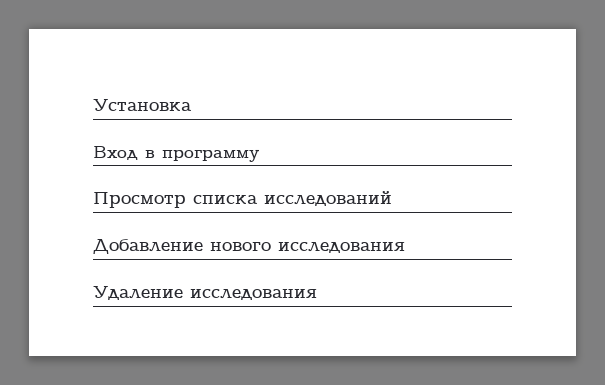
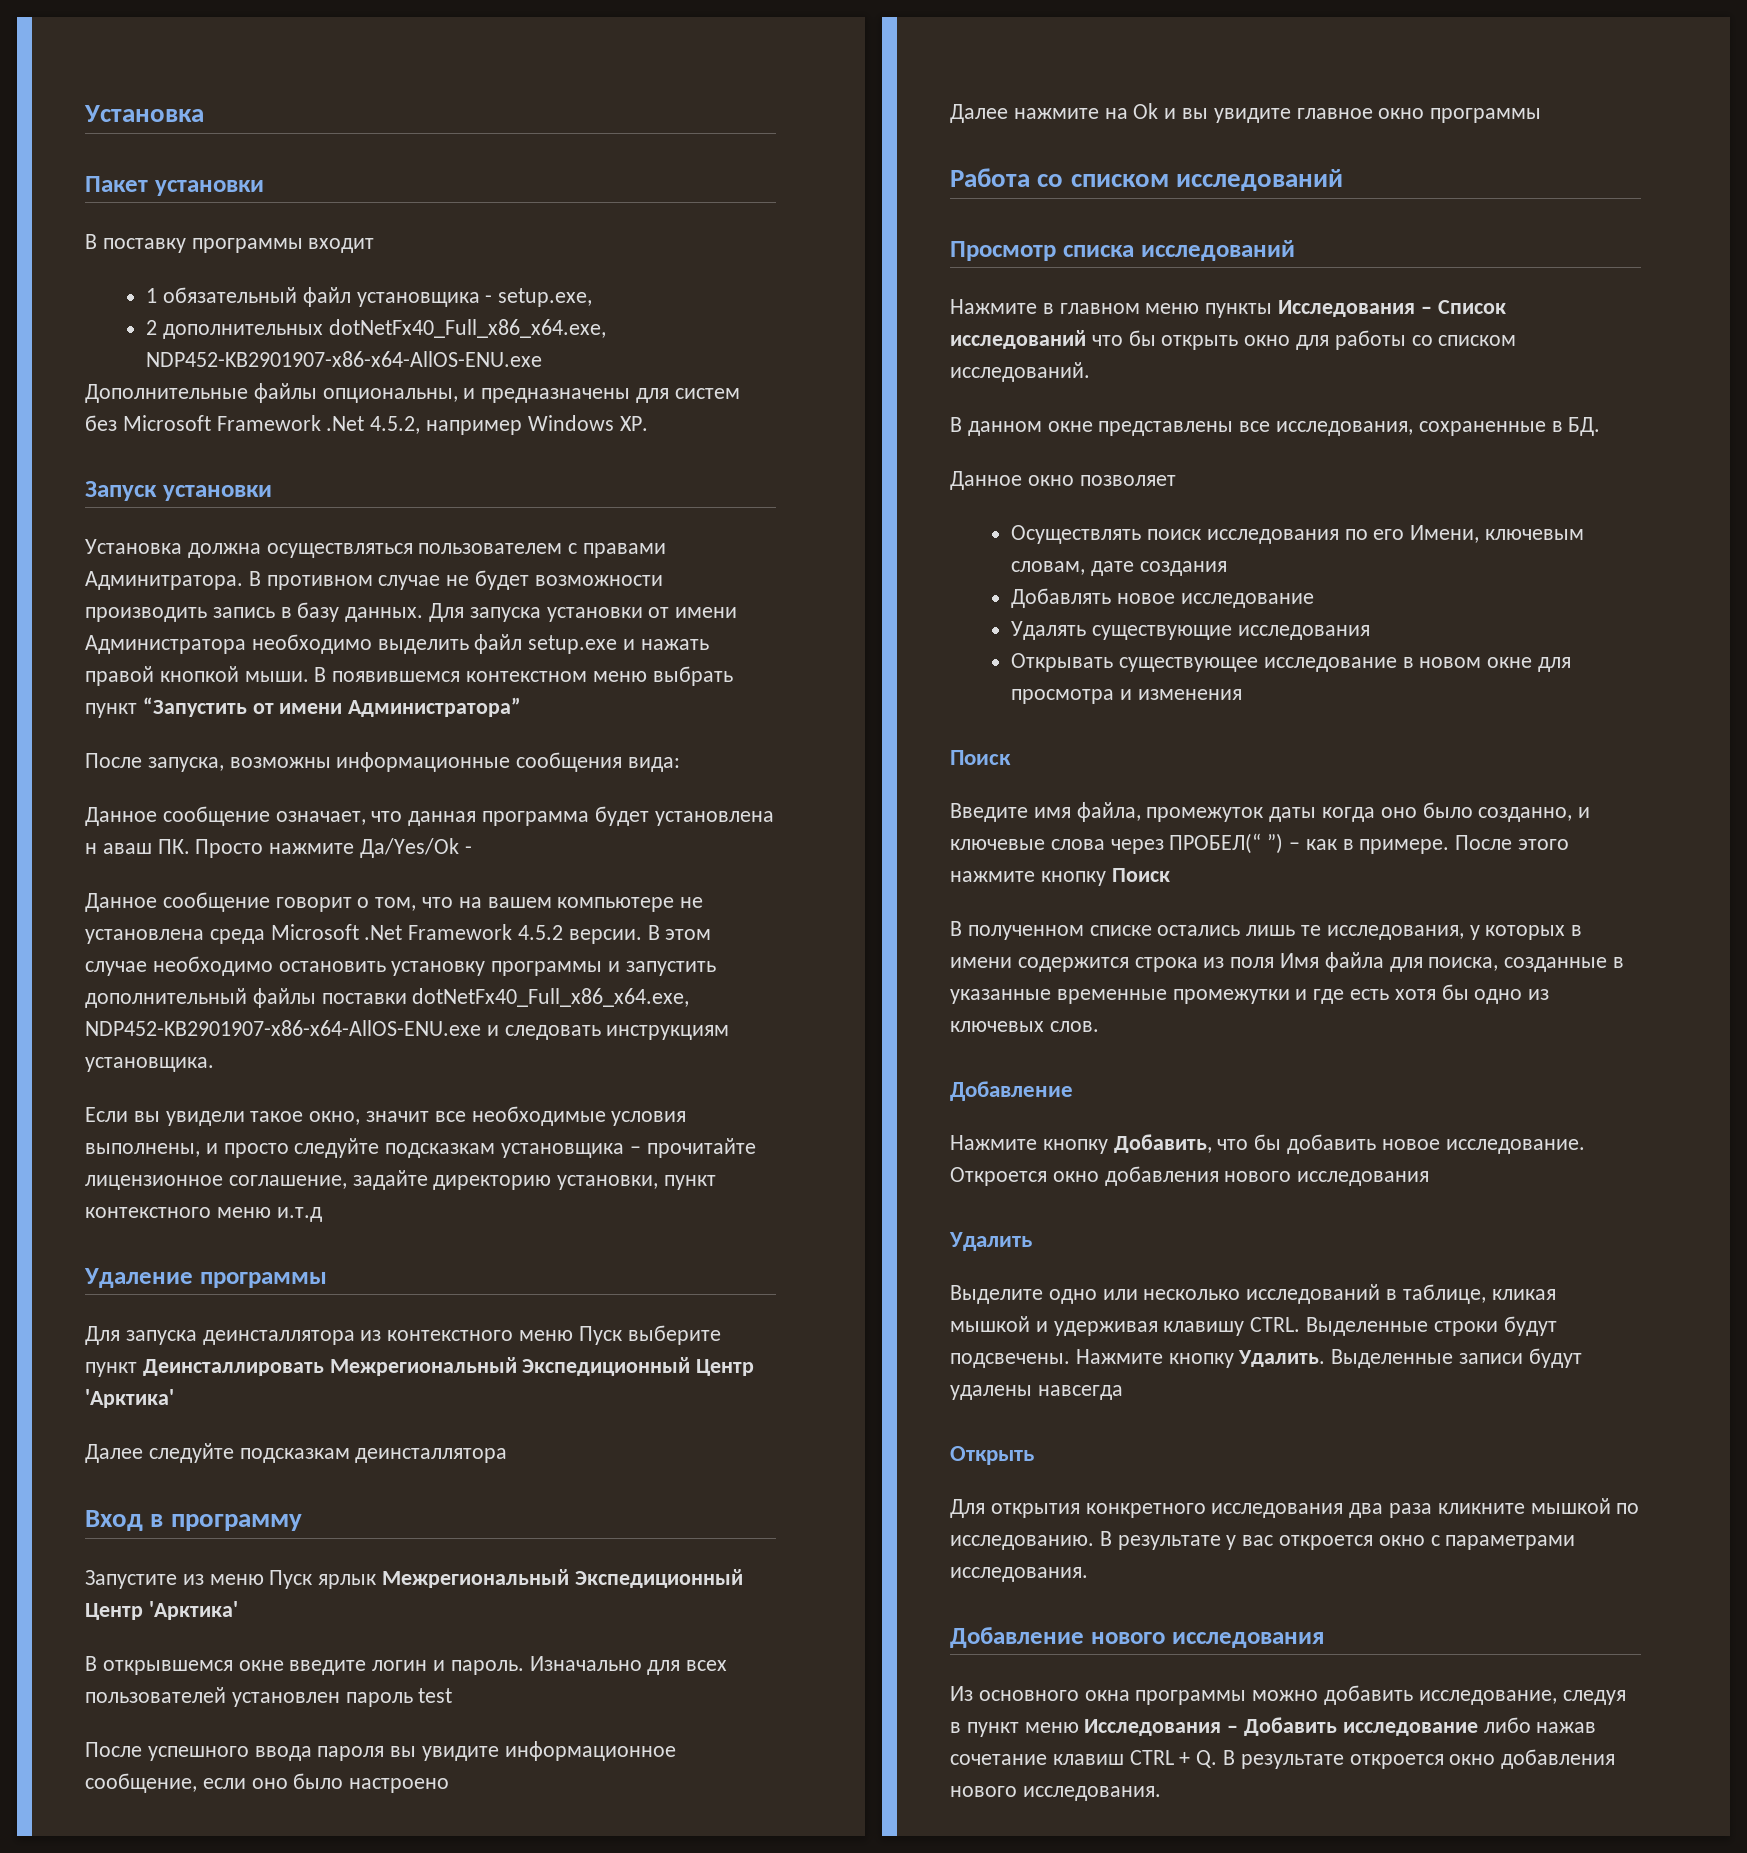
[93,146,259,162] [93,191,392,208] [93,239,405,254] [93,286,317,300] Вход в программу // Просмотр списка исследований // Добавление нового исследования // Удаление исследования -> [85,176,264,196] [85,234,375,253] [146,287,593,307] [146,319,606,339] [146,351,543,367] [85,383,740,403] [85,415,648,435] [85,481,272,501] [85,539,667,558] [85,570,663,590] [85,602,738,622] [85,634,709,654] [85,666,733,686] [85,697,522,718] [85,752,681,772] [85,806,774,826] [85,838,472,858] [85,892,704,912] [85,924,712,944] [85,956,716,976] [85,988,690,1008] [85,1020,730,1040] [85,1057,214,1072] [85,1106,687,1126] [85,1138,756,1158] [85,1170,717,1190] [85,1207,322,1222] [84,1268,327,1288] [85,1325,721,1345] [85,1357,755,1377] [85,1389,174,1408] [85,1443,508,1463] [85,1510,302,1531] [85,1569,743,1589] [85,1601,238,1620] [85,1656,728,1675] [85,1687,453,1707] [85,1741,676,1761] [85,1773,450,1793] [950,103,1542,123] [950,168,1343,191] [950,240,1295,261] [950,299,1506,318] [950,330,1517,350] [950,362,1090,382] [950,417,1601,436] [950,471,1176,490] [1011,525,1584,544] [1011,561,1227,576] [1011,588,1314,608] [1011,621,1370,640] [1011,653,1571,672] [1011,689,1242,704] [950,750,1011,765] [950,802,1591,822] [950,833,1570,854] [950,868,1170,886] [950,921,1583,940] [950,952,1625,972] [950,984,1550,1004] [950,1021,1099,1032] [950,1081,1073,1101] [950,1134,1585,1154] [950,1166,1430,1186] [949,1232,1032,1251] [950,1284,1556,1304] [950,1316,1557,1336] [950,1348,1582,1368] [950,1385,1123,1400] [950,1446,1034,1465] [950,1498,1640,1518] [950,1531,1576,1550] [950,1567,1088,1582] [950,1627,1324,1648] [950,1685,1626,1705] [950,1717,1597,1737] [950,1749,1616,1769] [950,1786,1161,1801] Пакет установки // В поставку программы входит // 1 обязательный файл установщика - setup.exe, // 2 дополнительных dotNetFx40_Full_x86_x64.exe, NDP452-KB2901907-x86-x64-AllOS-ENU.exe // Дополнительные файлы опциональны, и предназначены для систем без Microsoft Framework .Net 4.5.2, например Windows XP. // Запуск установки // Установка должна осуществляться пользователем с правами Админитратора. В противном случае не будет возможности производить запись в базу данных. Для запуска установки от имени Администратора необходимо выделить файл setup.exe и нажать правой кнопкой мыши. В появившемся контекстном меню выбрать пункт “Запустить от имени Администратора” // После запуска, возможны информационные сообщения вида: // Данное сообщение означает, что данная программа будет установлена н аваш ПК. Просто нажмите Да/Yes/Ok - // Данное сообщение говорит о том, что на вашем компьютере не установлена среда Microsoft .Net Framework 4.5.2 версии. В этом случае необходимо остановить установку программы и запустить дополнительный файлы поставки dotNetFx40_Full_x86_x64.exe, NDP452-KB2901907-x86-x64-AllOS-ENU.exe и следовать инструкциям установщика. // Если вы увидели такое окно, значит все необходимые условия выполнены, и просто следуйте подсказкам установщика – прочитайте лицензионное соглашение, задайте директорию установки, пункт контекстного меню и.т.д // Удаление программы // Для запуска деинсталлятора из контекстного меню Пуск выберите пункт Деинсталлировать Межрегиональный Экспедиционный Центр 'Арктика' // Далее следуйте подсказкам деинсталлятора // Вход в программу // Запустите из меню Пуск ярлык Межрегиональный Экспедиционный Центр 'Арктика' // В открывшемся окне введите логин и пароль. Изначально для всех пользователей установлен пароль test // После успешного ввода пароля вы увидите информационное сообщение, если оно было настроено // Далее нажмите на Ok и вы увидите главное окно программы // Работа со списком исследований // Просмотр списка исследований // Нажмите в главном меню пункты Исследования – Список исследований что бы открыть окно для работы со списком исследований. // В данном окне представлены все исследования, сохраненные в БД. // Данное окно позволяет // Осуществлять поиск исследования по его Имени, ключевым словам, дате создания // Добавлять новое исследование // Удалять существующие исследования // Открывать существующее исследование в новом окне для просмотра и изменения // Поиск // Введите имя файла, промежуток даты когда оно было созданно, и ключевые слова через ПРОБЕЛ(“ ”) – как в примере. После этого нажмите кнопку Поиск // В полученном списке остались лишь те исследования, у которых в имени содержится строка из поля Имя файла для поиска, созданные в указанные временные промежутки и где есть хотя бы одно из ключевых слов. // Добавление // Нажмите кнопку Добавить, что бы добавить новое исследование. Откроется окно добавления нового исследования // Удалить // Выделите одно или несколько исследований в таблице, кликая мышкой и удерживая клавишу CTRL. Выделенные строки будут подсвечены. Нажмите кнопку Удалить. Выделенные записи будут удалены навсегда // Открыть // Для открытия конкретного исследования два раза кликните мышкой по исследованию. В результате у вас откроется окно с параметрами исследования. // Добавление нового исследования // Из основного окна программы можно добавить исследование, следуя в пункт меню Исследования – Добавить исследование либо нажав сочетание клавиш CTRL + Q. В результате откроется окно добавления нового исследования.

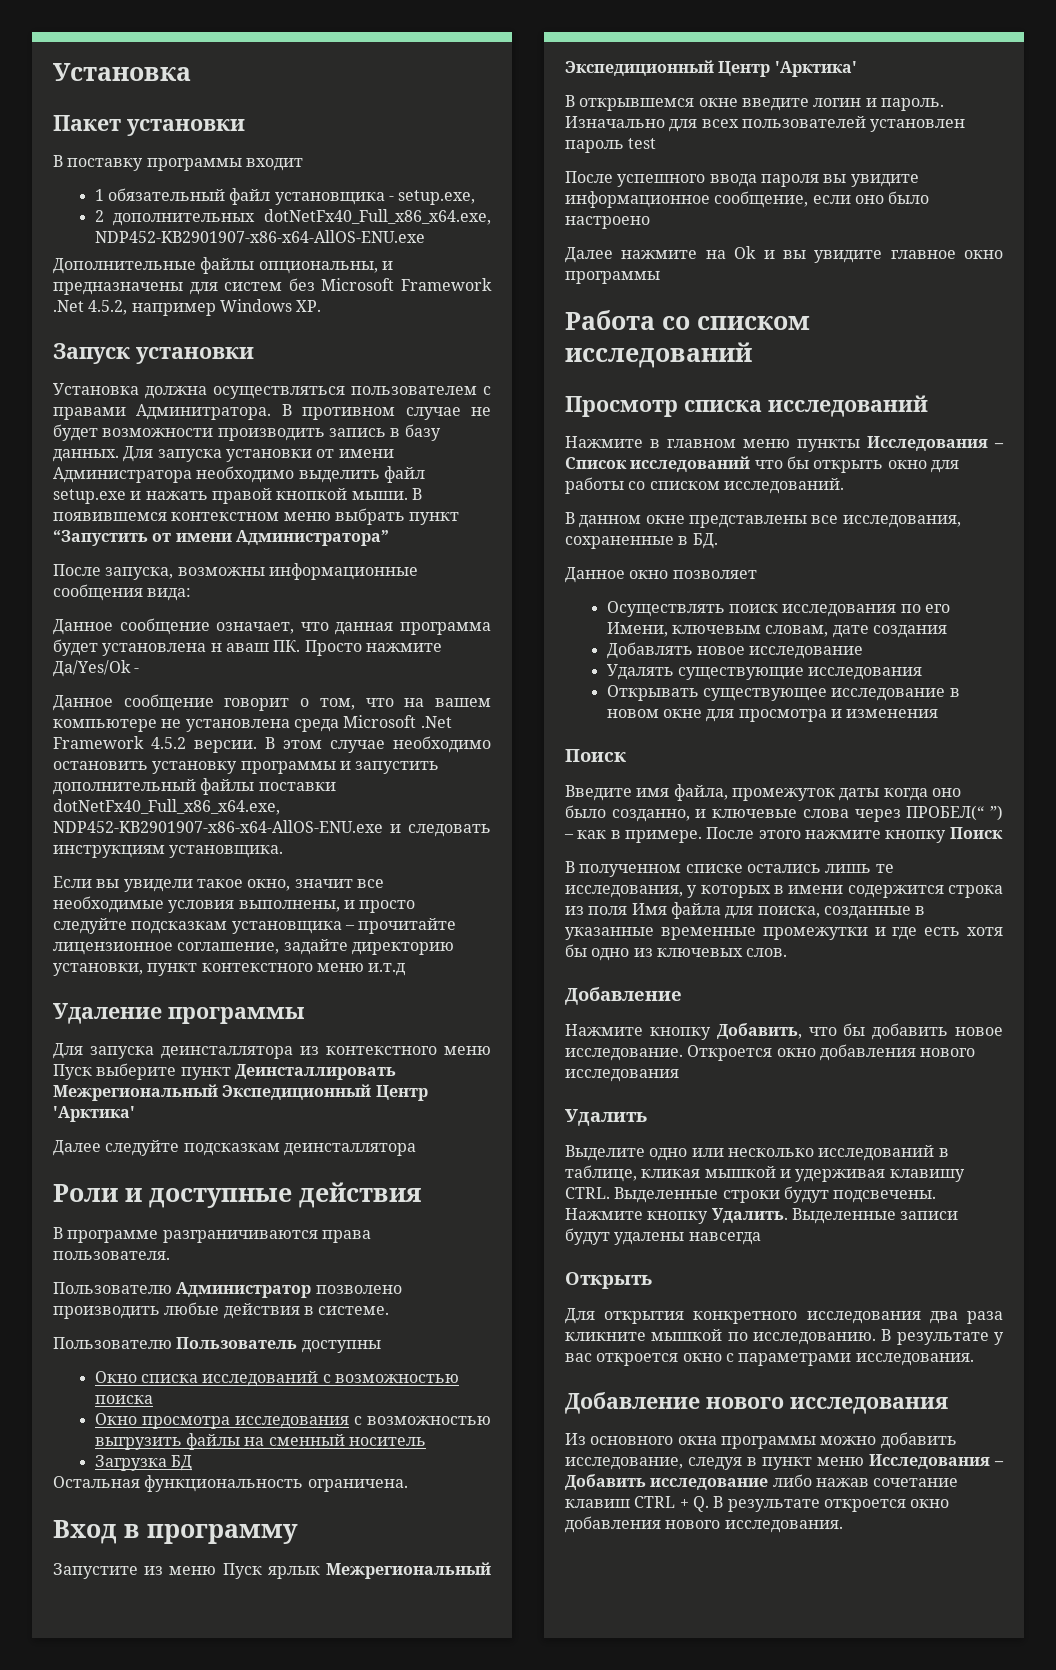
(508, 1455) none -> [53,1182,421,1208] [53,1227,371,1243] [53,1251,170,1260] [53,1282,402,1298] [53,1302,390,1319] [53,1337,381,1353] [94,1371,460,1387] [94,1395,153,1404] [94,1413,491,1429] [94,1433,427,1450] [94,1455,193,1471] [53,1475,408,1492] // Роли и доступные действия // В программе разграничиваются права пользователя. // Пользователю Администратор позволено производить любые действия в системе. // Пользователю Пользователь доступны // Окно списка исследований с возможностью поиска // Окно просмотра исследования с возможностью выгрузить файлы на сменный носитель // Загрузка БД // Остальная функциональность ограничена.

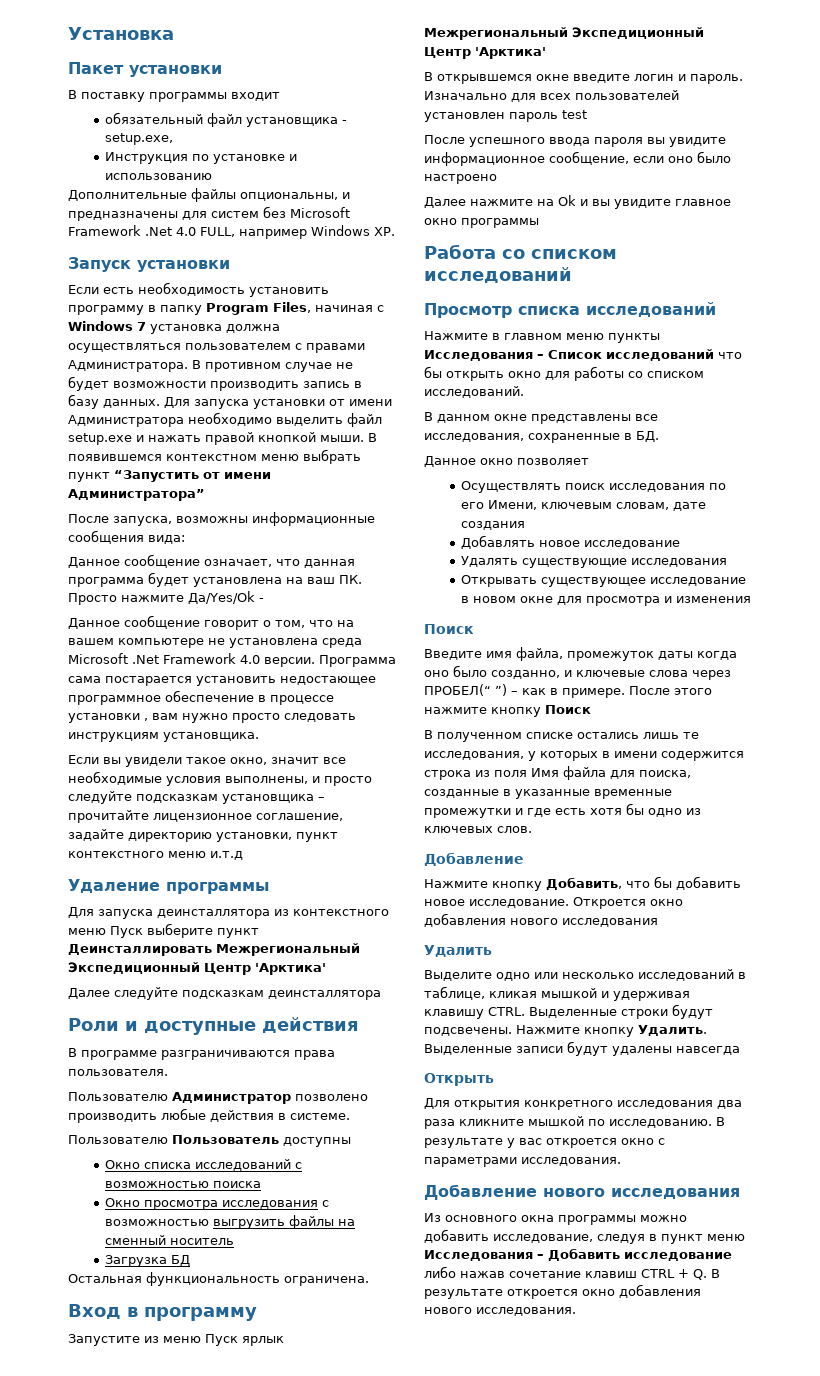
[94,189,104,201] 1 -> (280, 96) none
[94,209,491,226] [94,230,425,243] 2 дополнительных dotNetFx40_Full_x86_x64.exe, NDP452-KB2901907-x86-x64-AllOS-ENU.exe -> [104,152,297,164] [104,173,212,180] Инструкция по установке и использованию
[88,300,128,315] 4.5.2, -> [176,227,235,237] 4.0 FULL,
[53,383,139,395] Установка -> [68,282,329,297] [68,302,384,315] [68,321,222,334] Если есть необходимость установить программу в папку Program Files, начиная с Windows 7 установка
[136,404,272,420] Админитратора. -> [68,360,188,372] Администратора.
[210,643,269,652] н аваш -> [286,577,335,584] на ваш
[151,736,491,753] [53,761,440,774] [53,778,336,795] [53,799,280,815] [53,820,401,833] 4.5.2 версии. В этом случае необходимо остановить установку программы и запустить дополнительный файлы поставки dotNetFx40_Full_x86_x64.exe, NDP452-KB2901907-x86-x64-AllOS-ENU.exe и -> [240,655,396,667] [68,676,376,686] [68,690,334,705] [68,713,280,723] 4.0 версии. Программа сама постарается установить недостающее программное обеспечение в процессе установки , вам нужно просто

